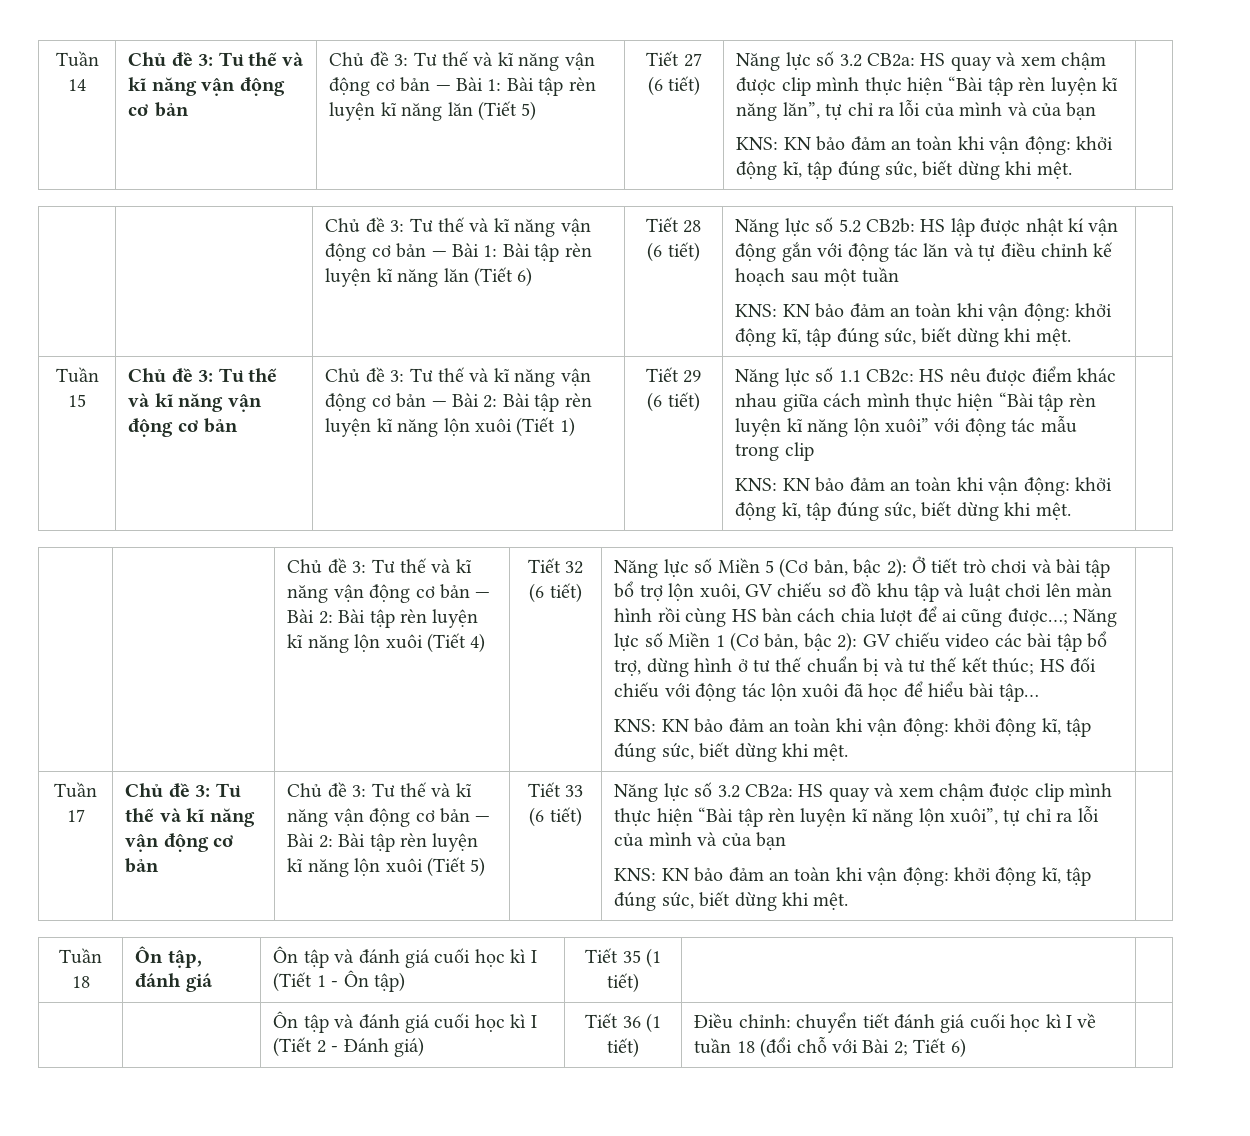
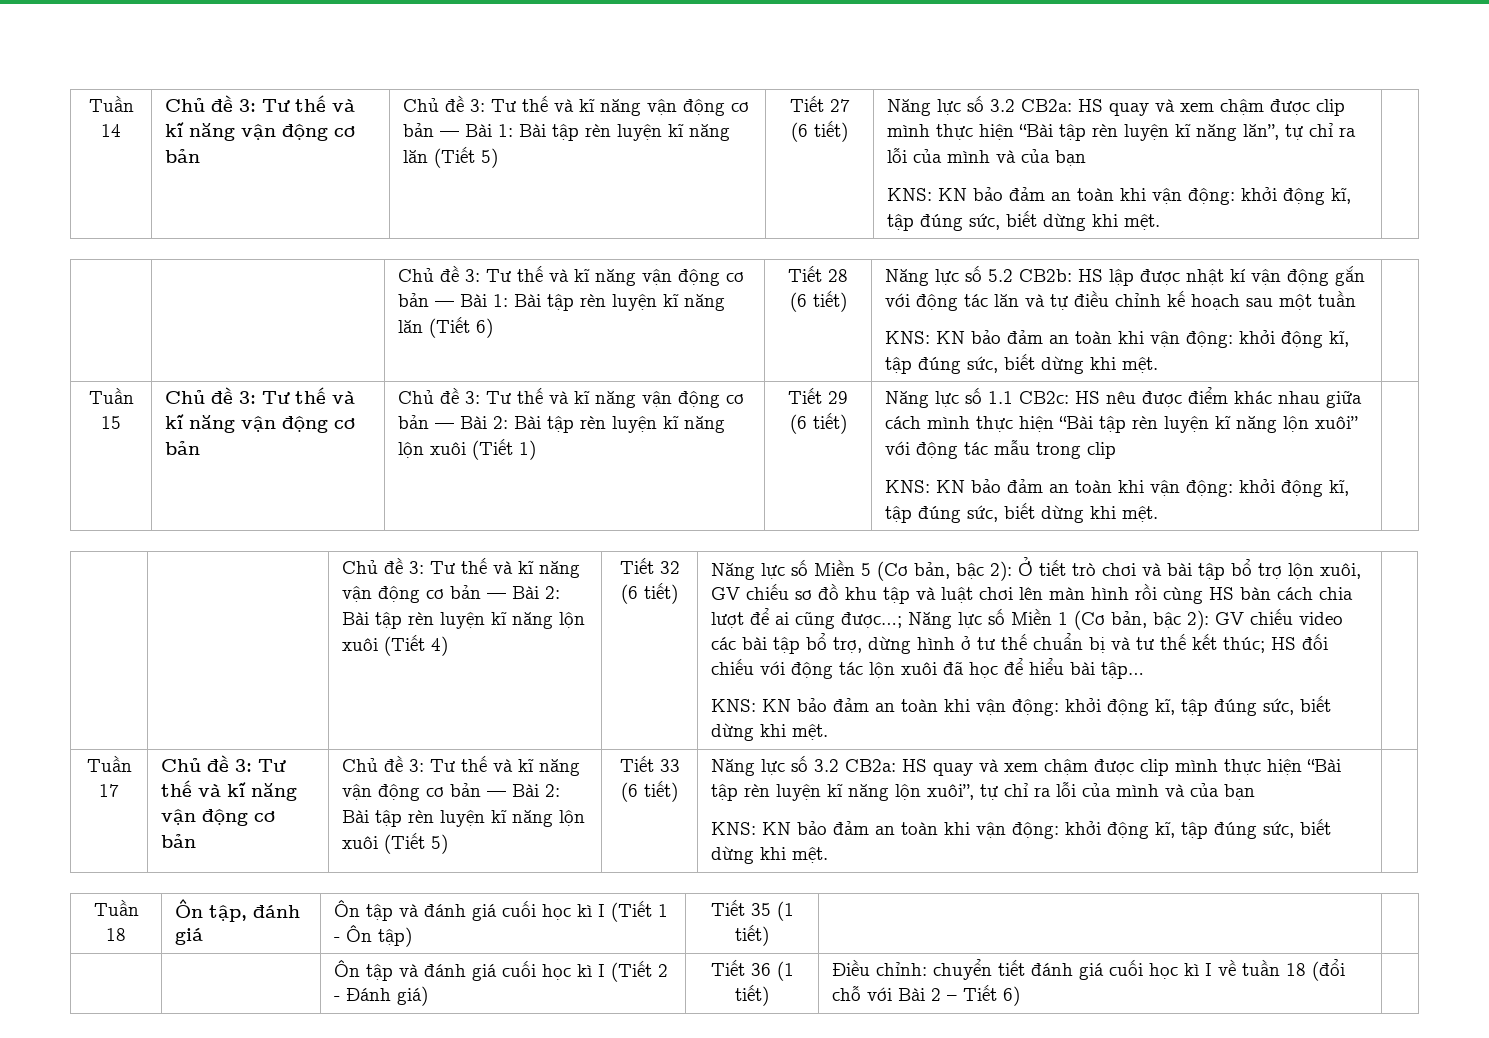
[893,1041,908,1056] 2; -> [930,988,957,1001] 2 –

